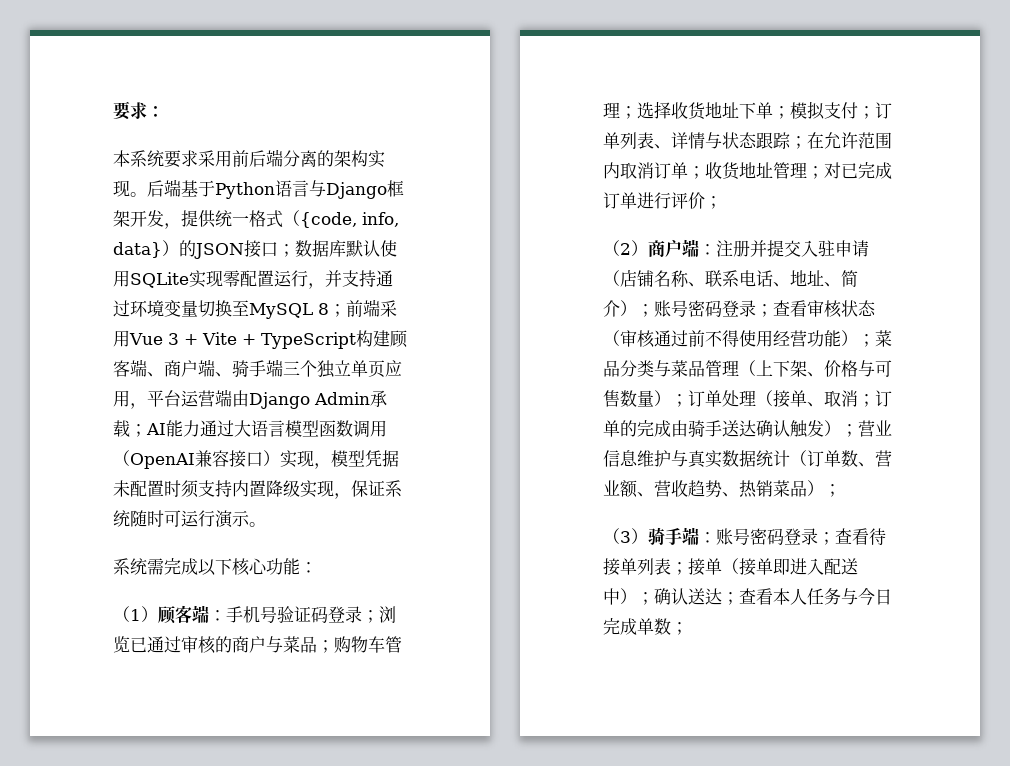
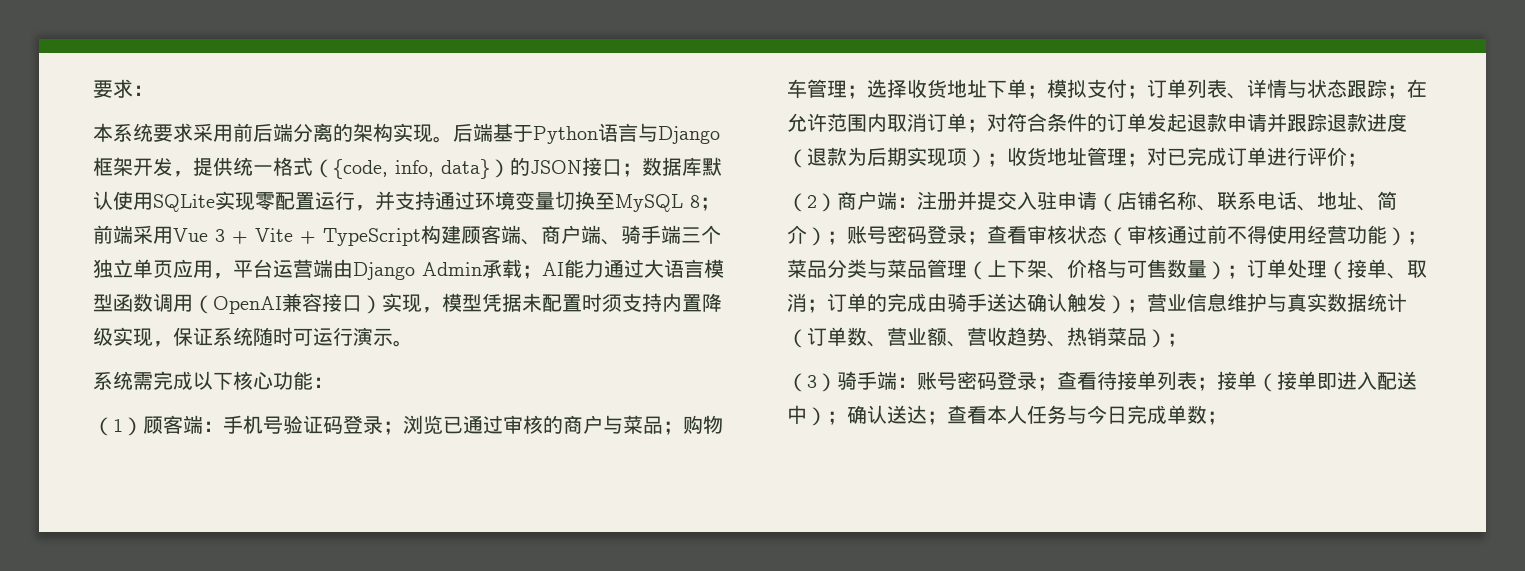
(705, 172) none -> [987,113,1407,133] [787,147,1007,168] 对符合条件的订单发起退款申请并跟踪退款进度（退款为后期实现项）；

